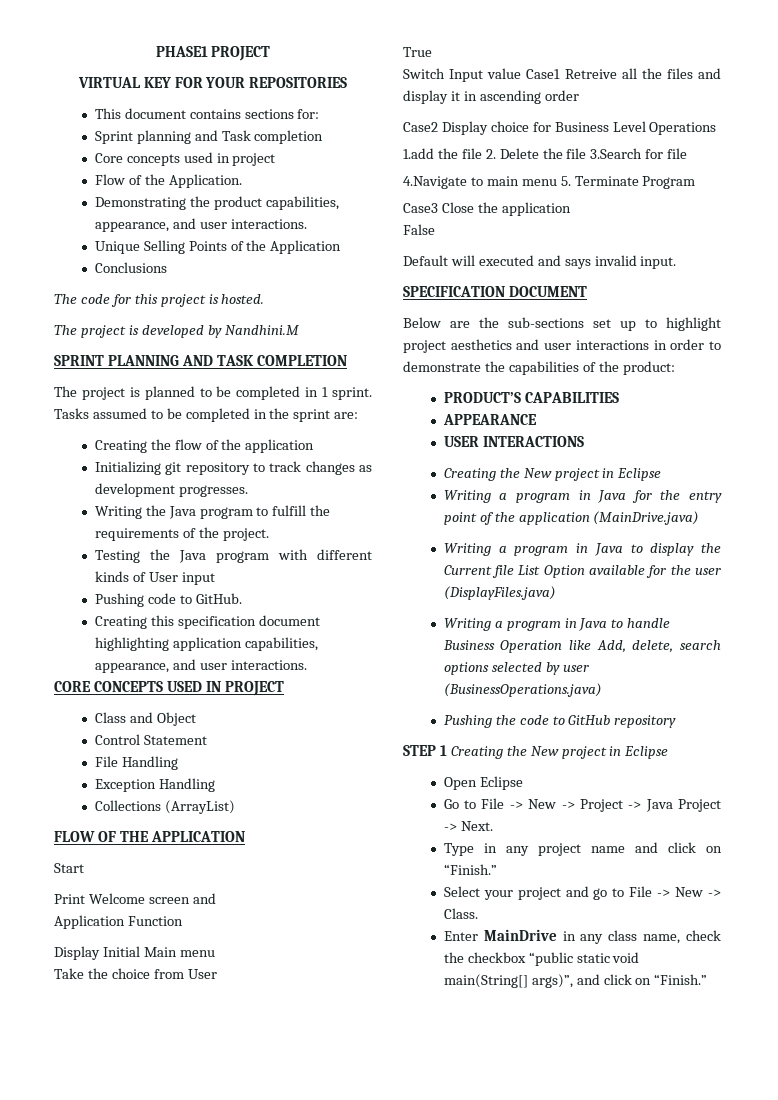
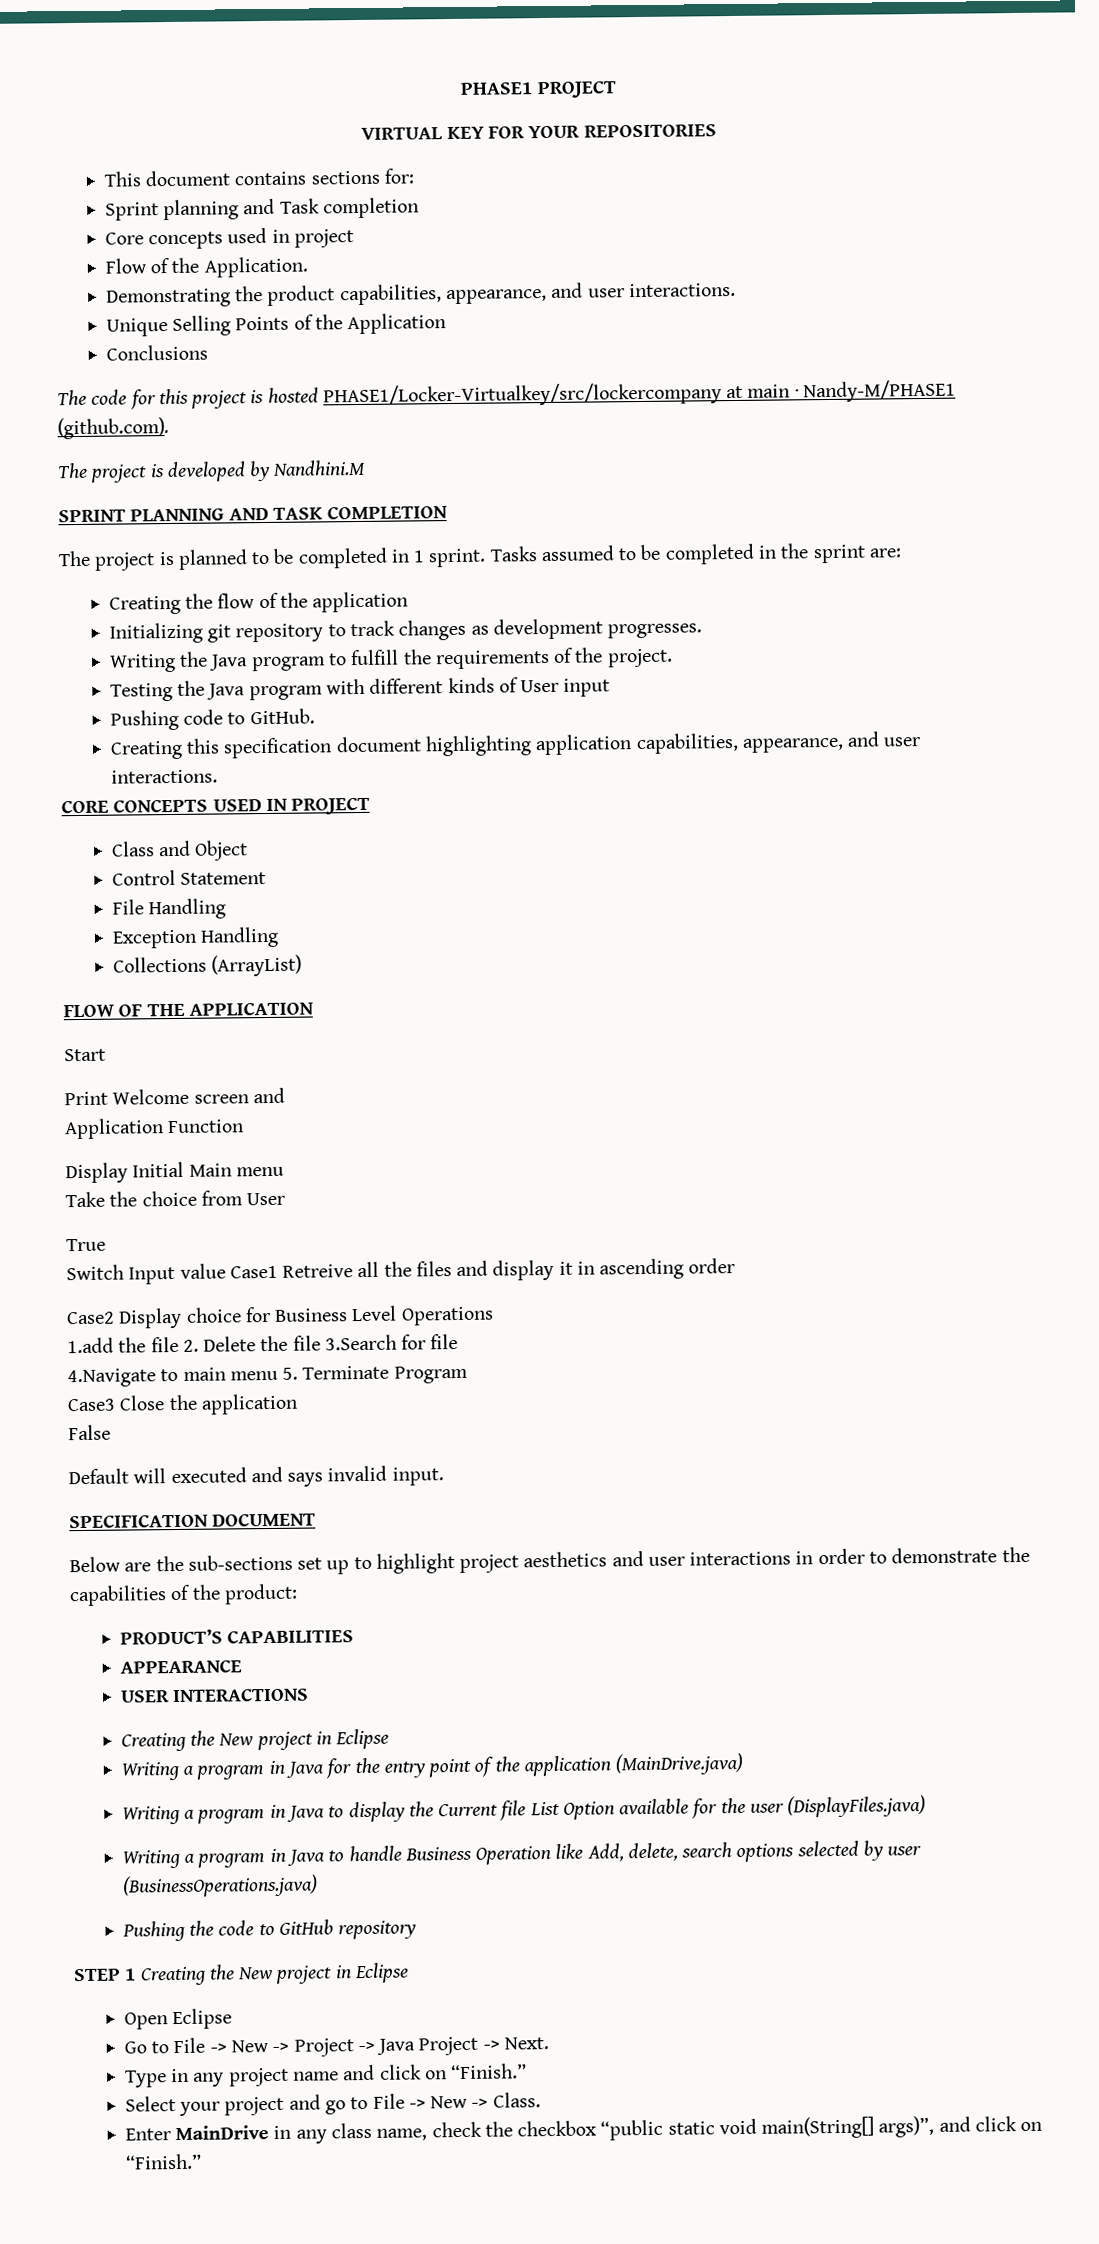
[221,294,265,304] hosted. -> [267,379,956,408] [57,417,169,440] hosted PHASE1/Locker-Virtualkey/src/lockercompany at main · Nandy-M/PHASE1 (github.com).

